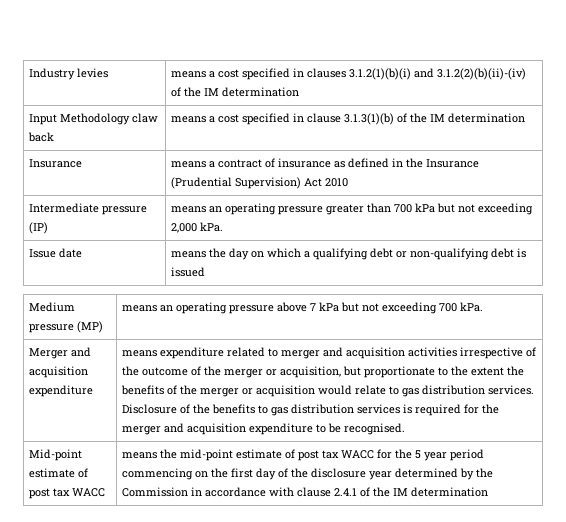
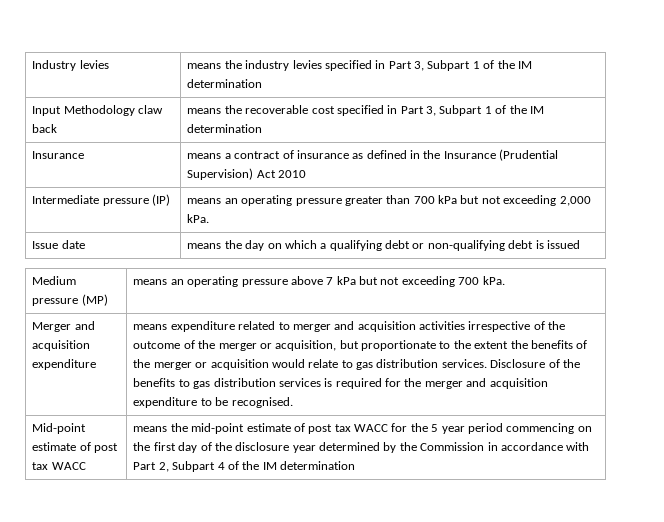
[208,68,526,80] a cost specified in clauses 3.1.2(1)(b)(i) and 3.1.2(2)(b)(ii)-(iv) -> [224,60,480,71] the industry levies specified in Part 3, Subpart 1
[208,113,394,125] a cost specified in clause 3.1.3(1)(b) -> [224,105,492,116] the recoverable cost specified in Part 3, Subpart 1
[296,487,357,497] clause 2.4.1 -> [133,461,225,472] Part 2, Subpart 4

